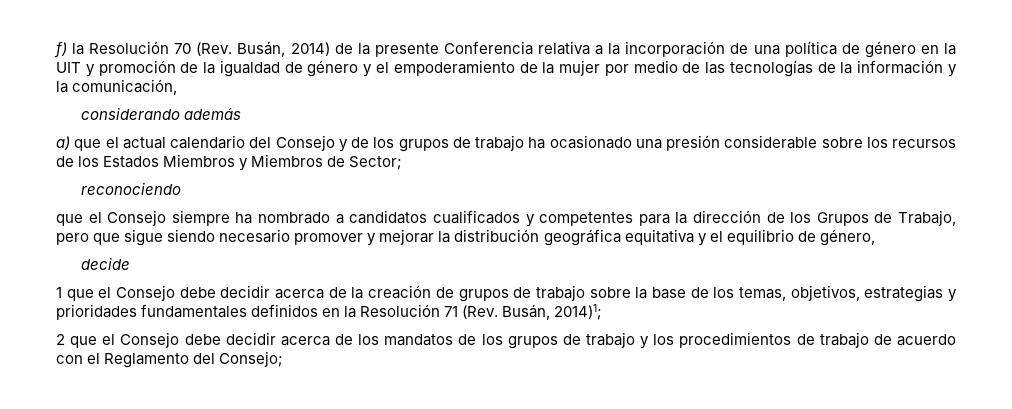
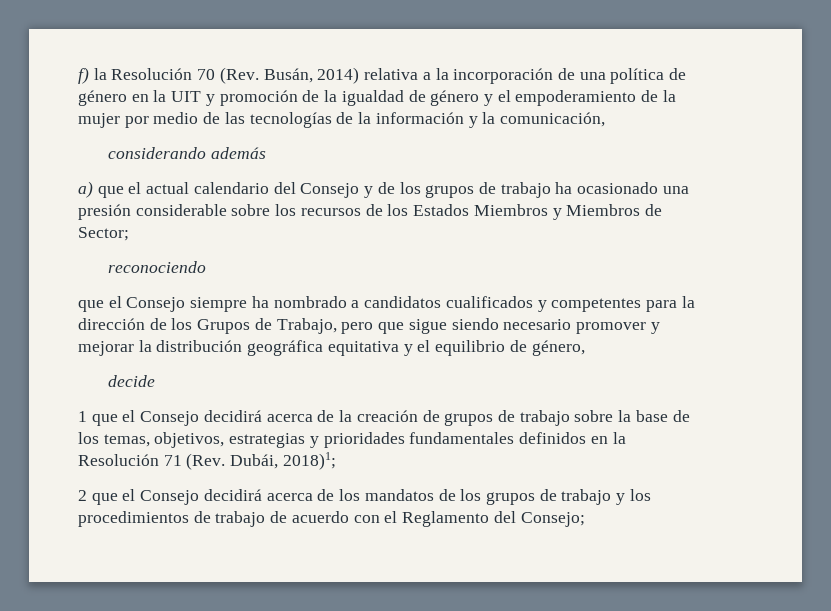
[334,41,533,57] de la presente Conferencia -> (360, 75) none
[179,285,271,298] debe decidir -> [203,410,262,422] decidirá
[502,304,603,320] Busán, 2014)1; -> [230,452,336,470] Dubái, 2018)1;
[184,332,276,345] debe decidir -> [203,489,262,501] decidirá

